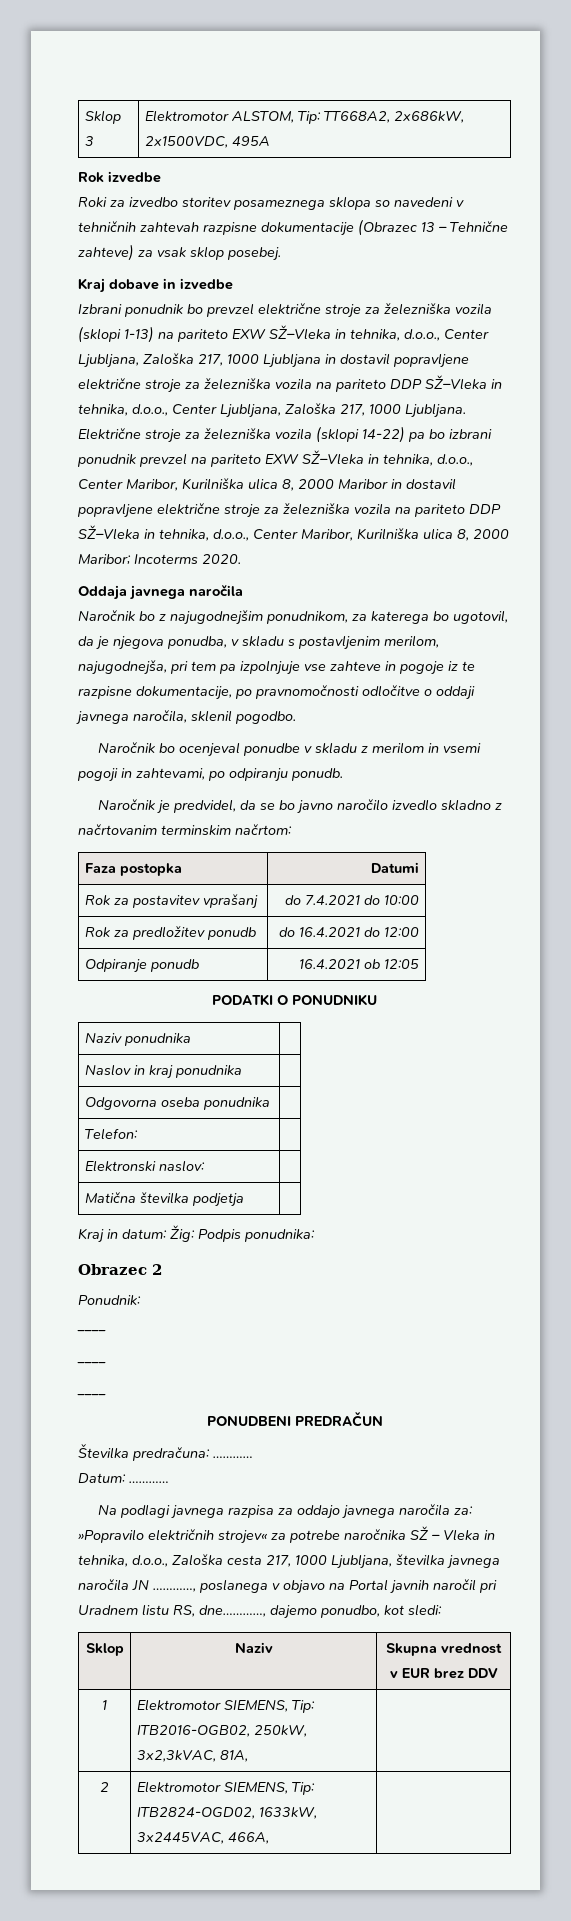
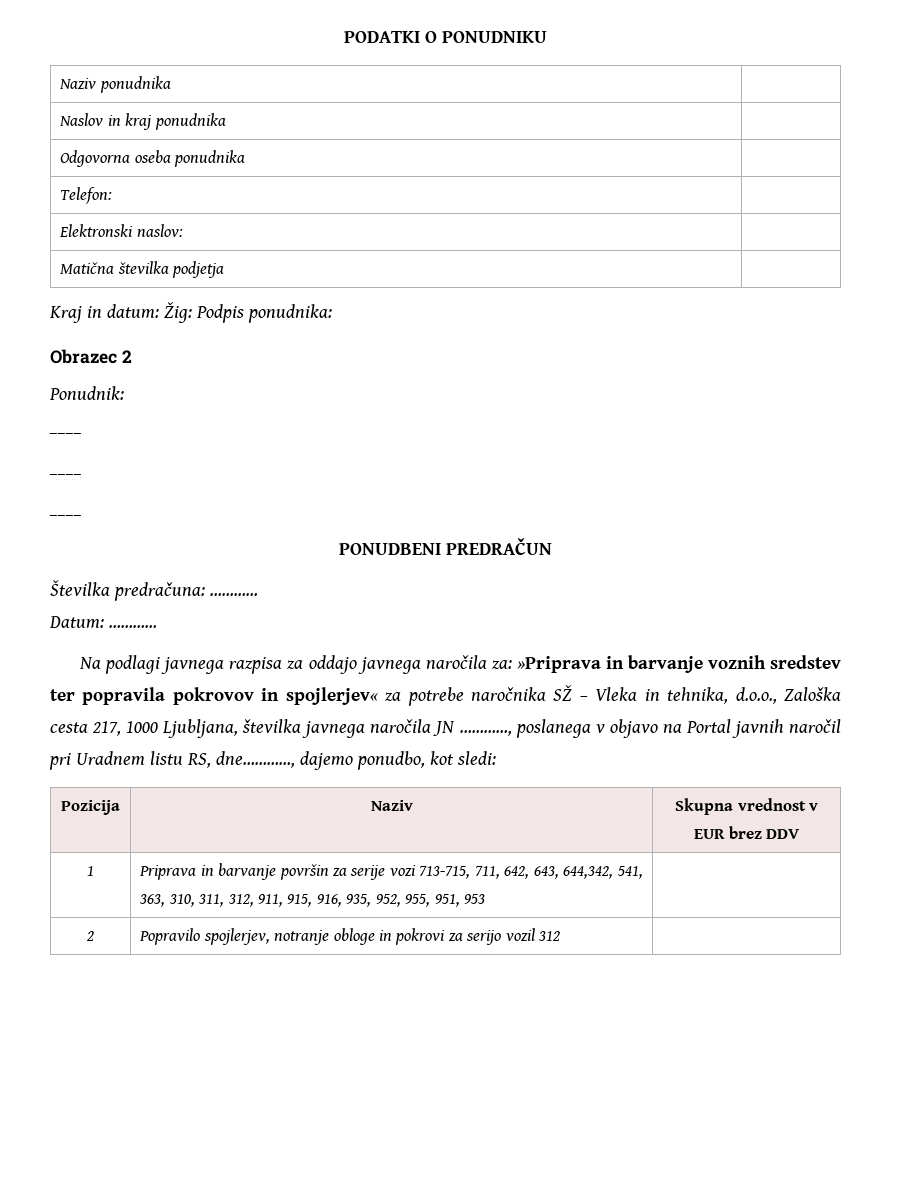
[84,110,121,124] [84,136,94,146] [144,110,464,124] [144,136,270,148] [78,171,161,183] [78,196,464,210] [78,219,508,236] [78,244,281,261] [78,278,233,293] [78,302,492,318] [78,325,489,343] [78,352,469,368] [78,375,502,393] [78,402,466,418] [78,426,492,443] [77,450,473,467] [78,477,456,491] [77,502,501,518] [78,525,509,541] [78,554,241,565] [78,584,243,600] [78,609,508,625] [78,635,439,650] [78,659,475,675] [78,684,475,700] [76,709,296,725] [98,741,482,757] [77,768,343,782] [98,798,503,814] [78,823,292,835] [84,863,182,876] [371,862,420,873] [84,893,258,909] [285,895,420,905] [84,925,256,940] [279,927,420,937] [84,959,199,973] [299,959,420,969] Sklop 3 | Elektromotor ALSTOM, Tip: TT668A2, 2x686kW, 2x1500VDC, 495A // Rok izvedbe // Roki za izvedbo storitev posameznega sklopa so navedeni v tehničnih zahtevah razpisne dokumentacije (Obrazec 13 – Tehnične zahteve) za vsak sklop posebej. // Kraj dobave in izvedbe // Izbrani ponudnik bo prevzel električne stroje za železniška vozila (sklopi 1-13) na pariteto EXW SŽ–Vleka in tehnika, d.o.o., Center Ljubljana, Zaloška 217, 1000 Ljubljana in dostavil popravljene električne stroje za železniška vozila na pariteto DDP SŽ–Vleka in tehnika, d.o.o., Center Ljubljana, Zaloška 217, 1000 Ljubljana. Električne stroje za železniška vozila (sklopi 14-22) pa bo izbrani ponudnik prevzel na pariteto EXW SŽ–Vleka in tehnika, d.o.o., Center Maribor, Kurilniška ulica 8, 2000 Maribor in dostavil popravljene električne stroje za železniška vozila na pariteto DDP SŽ–Vleka in tehnika, d.o.o., Center Maribor, Kurilniška ulica 8, 2000 Maribor; Incoterms 2020. // Oddaja javnega naročila // Naročnik bo z najugodnejšim ponudnikom, za katerega bo ugotovil, da je njegova ponudba, v skladu s postavljenim merilom, najugodnejša, pri tem pa izpolnjuje vse zahteve in pogoje iz te razpisne dokumentacije, po pravnomočnosti odločitve o oddaji javnega naročila, sklenil pogodbo. // Naročnik bo ocenjeval ponudbe v skladu z merilom in vsemi pogoji in zahtevami, po odpiranju ponudb. // Naročnik je predvidel, da se bo javno naročilo izvedlo skladno z načrtovanim terminskim načrtom: // Faza postopka | Datumi // Rok za postavitev vprašanj | do 7.4.2021 do 10:00 // Rok za predložitev ponudb | do 16.4.2021 do 12:00 // Odpiranje ponudb | 16.4.2021 ob 12:05 // -> (344, 37) none
[78,1528,268,1544] »Popravilo električnih strojev« -> [516,655,841,673] [50,687,378,705] »Priprava in barvanje voznih sredstev ter popravila pokrovov in spojlerjev«
[85,1643,124,1656] Sklop -> [61,800,120,815] Pozicija
[136,1699,315,1713] [136,1725,307,1737] [136,1750,248,1762] [100,1782,109,1792] [136,1781,315,1795] [136,1807,317,1819] [136,1832,269,1844] Elektromotor SIEMENS, Tip: ITB2016-OGB02, 250kW, 3x2,3kVAC, 81A, | // 2 | Elektromotor SIEMENS, Tip: ITB2824-OGD02, 1633kW, 3x2445VAC, 466A, -> [139,863,643,880] [139,894,486,907] [86,931,94,941] [139,928,561,945] Priprava in barvanje površin za serije vozi 713-715, 711, 642, 643, 644,342, 541, 363, 310, 311, 312, 911, 915, 916, 935, 952, 955, 951, 953 | // 2 | Popravilo spojlerjev, notranje obloge in pokrovi za serijo vozil 312

